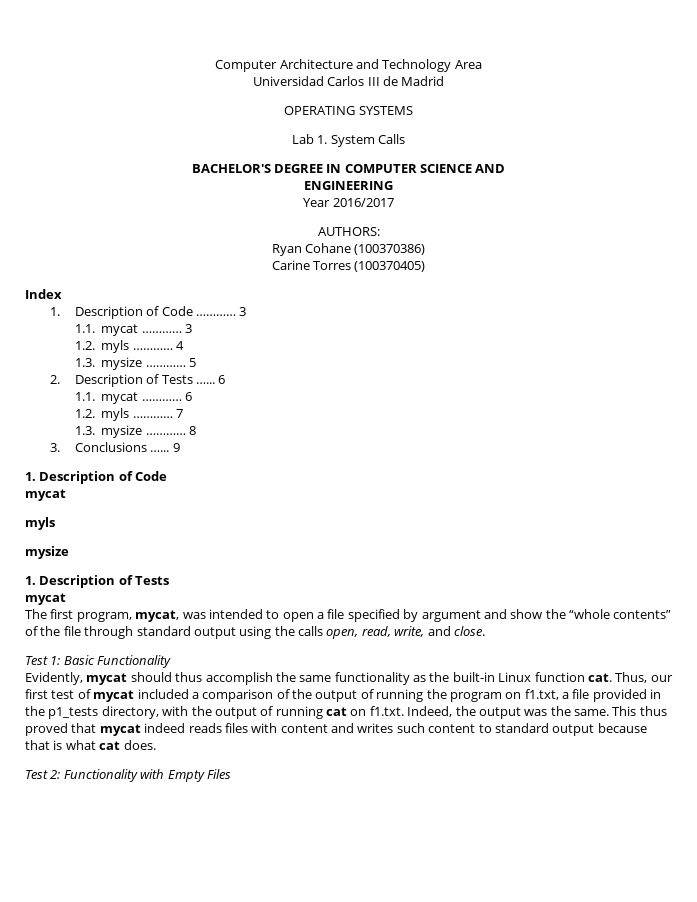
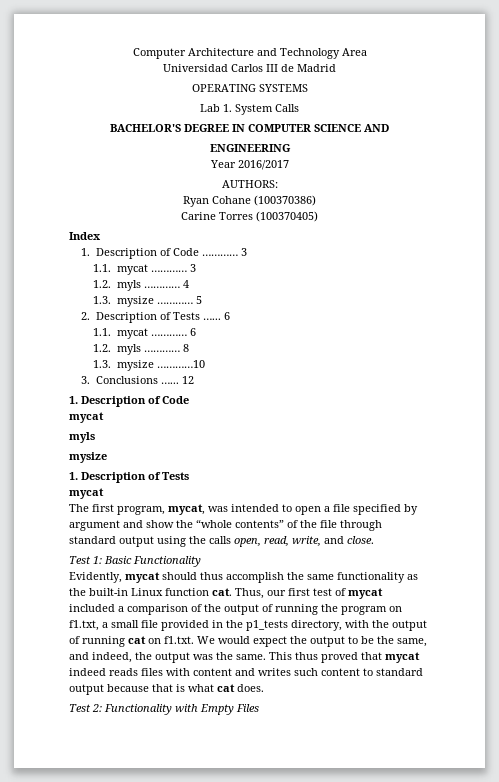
[175,409,183,418] [74,425,196,438] 7 // 1.3. mysize ………… 8 -> [182,344,189,352] [93,360,205,371] 8 // 1.3. mysize …………10
[172,443,180,452] 9 -> [181,376,194,384] 12
(569, 695) none -> [111,620,139,628] small
[407,706,453,717] Indeed, -> [197,636,427,647] [69,652,132,663] We would expect the output to be the same, and indeed,

